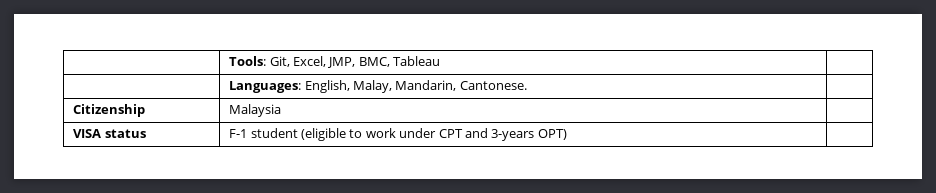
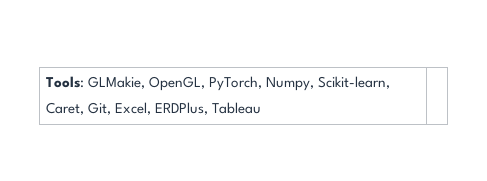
[229,56,441,68] [229,80,527,93] [73,104,146,117] [229,104,282,117] [73,129,146,138] [229,128,567,141] | Tools: Git, Excel, JMP, BMC, Tableau | // | Languages: English, Malay, Mandarin, Cantonese. | // Citizenship | Malaysia | // VISA status | F-1 student (eligible to work under CPT and 3-years OPT) -> [45,76,390,91] [45,102,261,115] Tools: GLMakie, OpenGL, PyTorch, Numpy, Scikit-learn, Caret, Git, Excel, ERDPlus, Tableau

